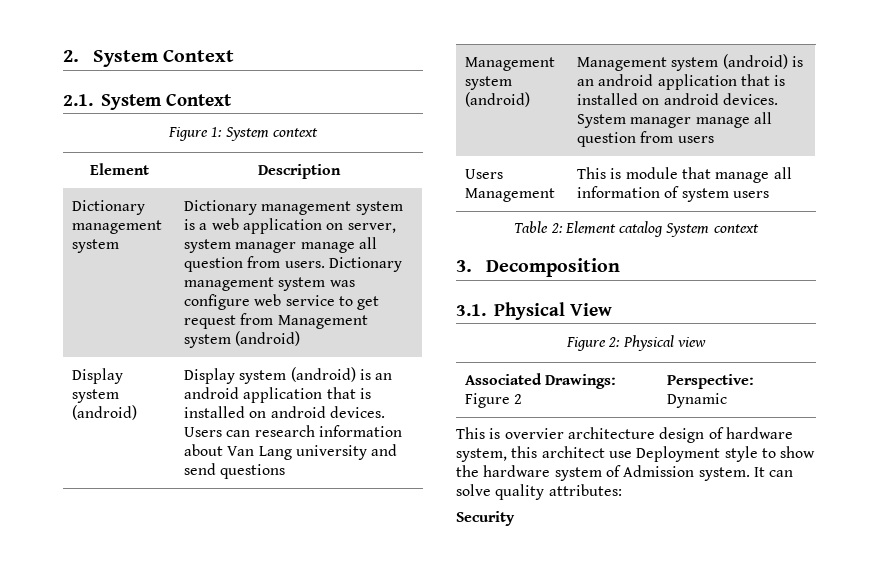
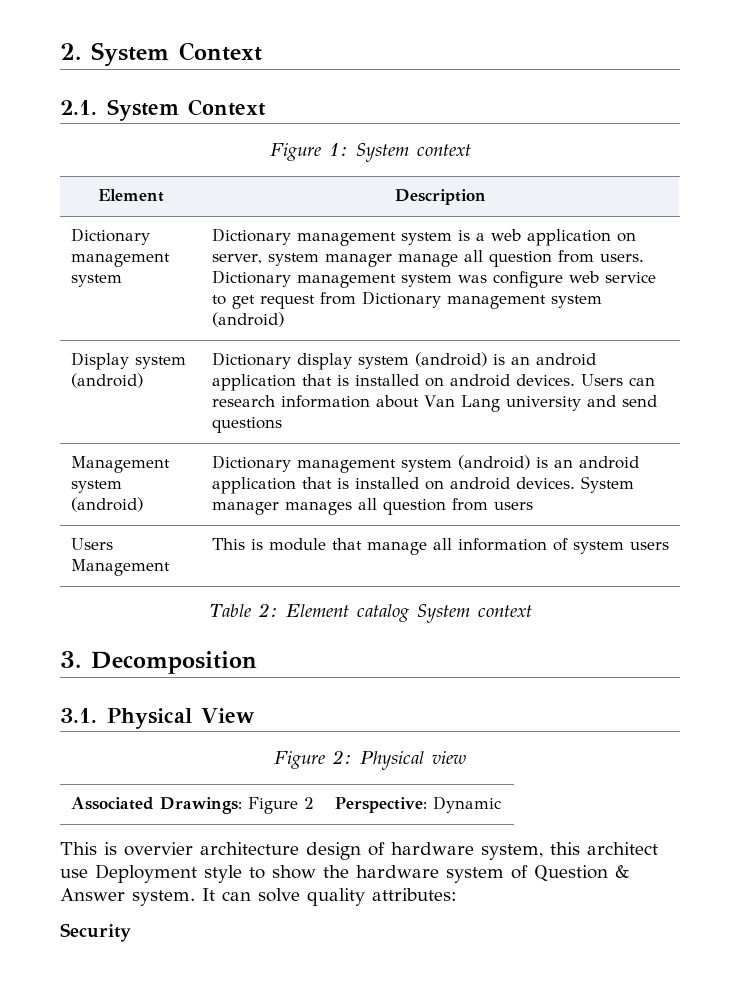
[277,315,368,329] Management -> [361,291,546,309] Dictionary management
[184,368,236,384] Display -> [211,352,352,370] Dictionary display
[577,57,668,71] Management -> [211,455,396,473] Dictionary management
[695,117,750,128] manage -> [284,501,352,515] manages
[623,465,695,477] Admission -> [534,865,629,882] [60,888,125,901] Question & Answer

